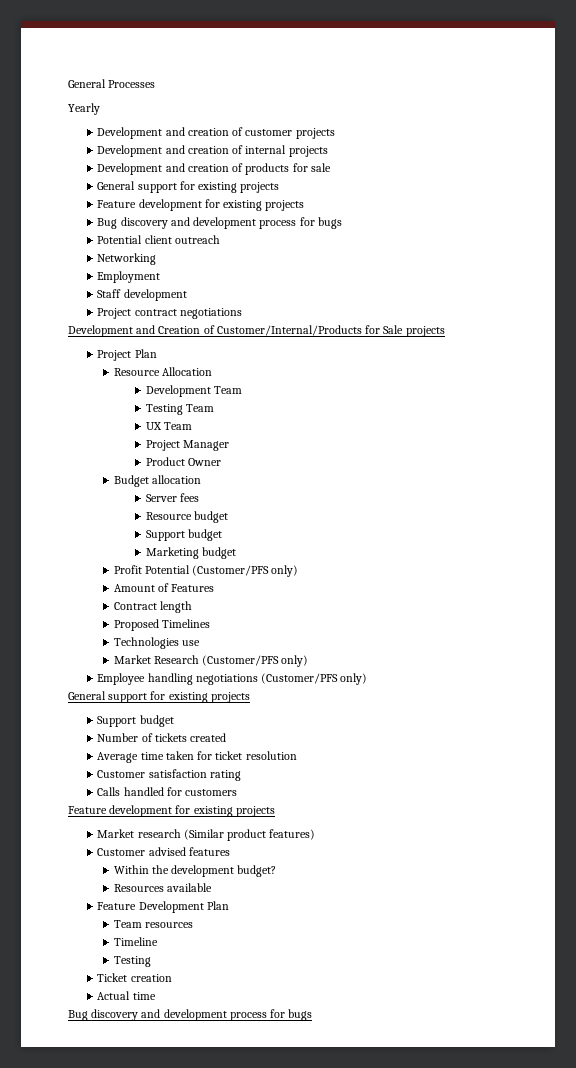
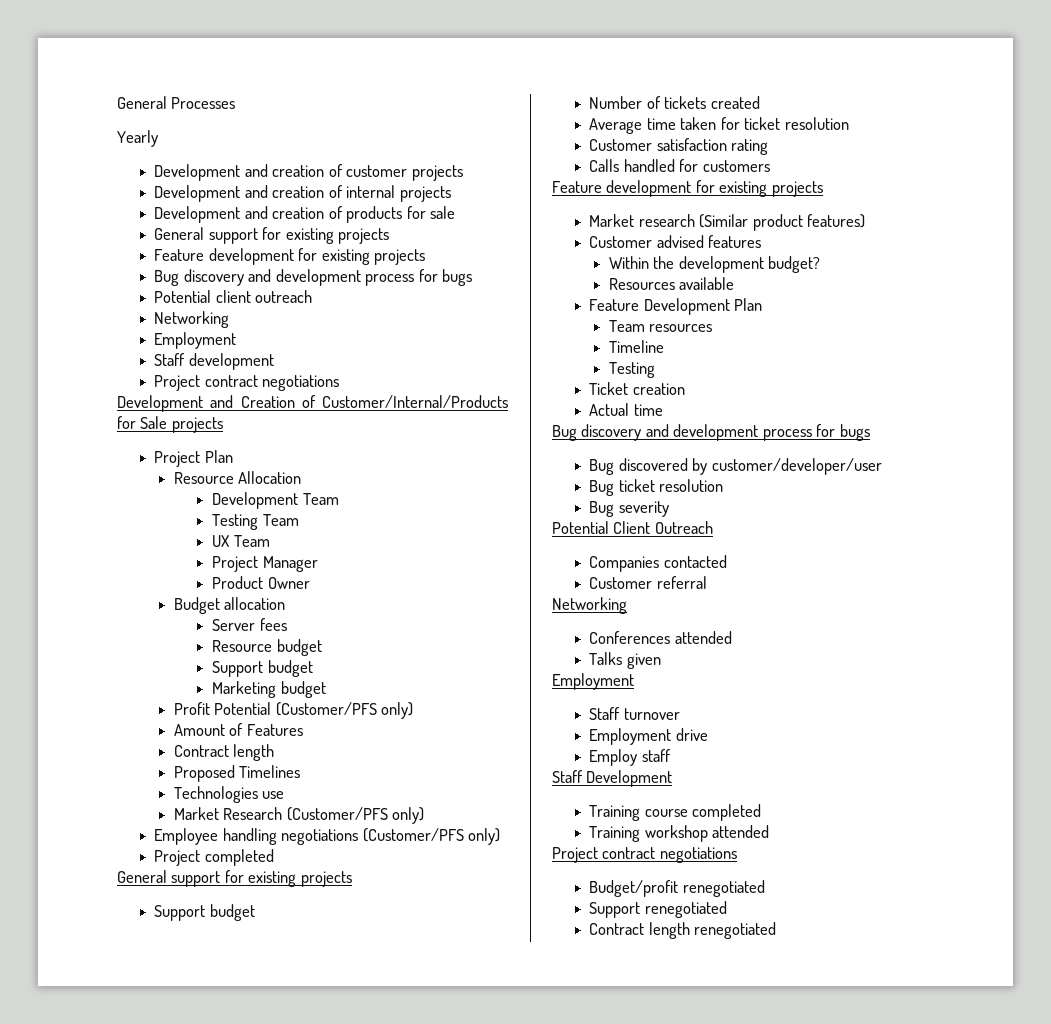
(368, 679) none -> [154,849,274,866] // Project completed
(313, 1015) none -> [589,458,882,475] [589,479,724,496] [589,501,669,517] [552,521,713,534] [589,555,727,572] [589,576,707,589] [552,597,627,614] [589,631,732,644] [589,652,661,669] [552,673,634,690] [589,707,680,720] [589,728,708,745] [589,749,671,766] [552,770,673,787] [589,804,762,821] [589,825,770,842] [552,847,737,863] [589,880,765,897] [589,901,727,918] [589,922,777,939] // Bug discovered by customer/developer/user // Bug ticket resolution // Bug severity // Potential Client Outreach // Companies contacted // Customer referral // Networking // Conferences attended // Talks given // Employment // Staff turnover // Employment drive // Employ staff // Staff Development // Training course completed // Training workshop attended // Project contract negotiations // Budget/profit renegotiated // Support renegotiated // Contract length renegotiated

